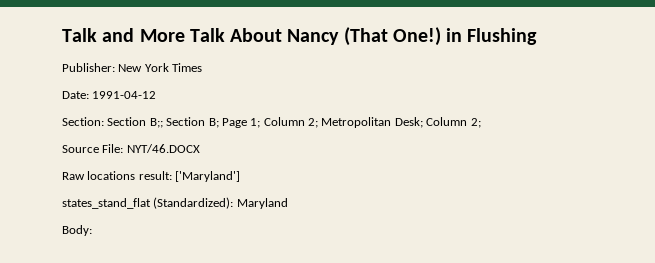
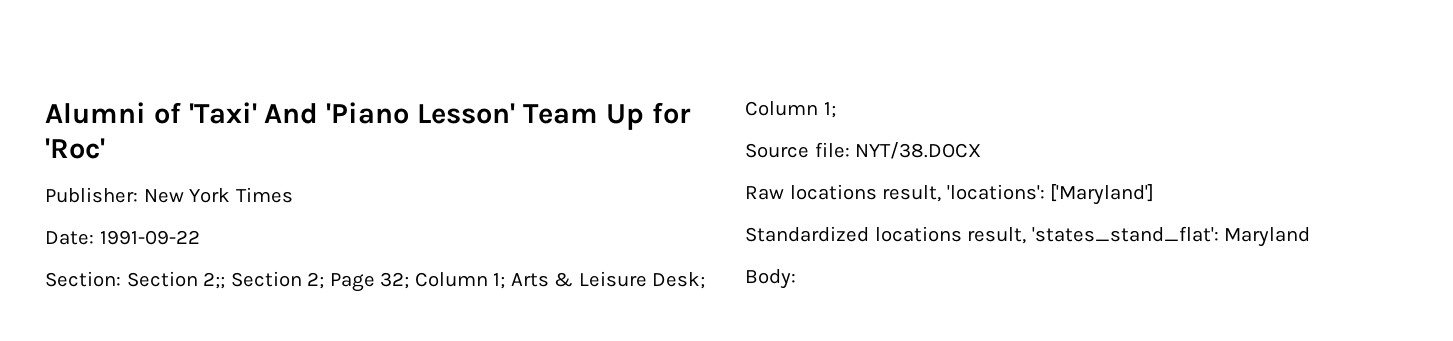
[62,27,538,46] Talk and More Talk About Nancy (That One!) in Flushing -> [45,102,691,130] [45,138,105,159] Alumni of 'Taxi' And 'Piano Lesson' Team Up for 'Roc'
[92,91,157,99] 1991-04-12 -> [99,230,200,245] 1991-09-22
[149,117,392,128] B;; Section B; Page 1; Column 2; Metropolitan -> [203,271,647,292] 2;; Section 2; Page 32; Column 1; Arts & Leisure
[470,118,481,128] 2; -> [823,102,836,118] 1;
[102,144,200,153] File: NYT/46.DOCX -> [814,142,982,159] file: NYT/38.DOCX
[138,171,172,180] result: -> [882,184,1045,202] result, 'locations':
[62,197,234,209] states_stand_flat (Standardized): -> [745,226,1219,244] Standardized locations result, 'states_stand_flat':

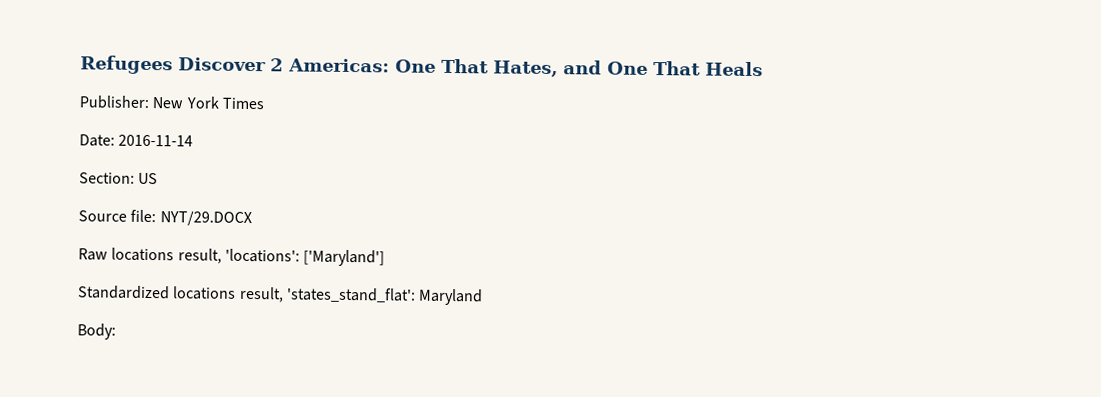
[45,102,691,130] [45,138,105,159] Alumni of 'Taxi' And 'Piano Lesson' Team Up for 'Roc' -> [80,55,763,78] Refugees Discover 2 Americas: One That Hates, and One That Heals
[99,230,200,245] 1991-09-22 -> [118,134,194,147] 2016-11-14
[126,271,706,292] [745,101,836,118] Section 2;; Section 2; Page 32; Column 1; Arts & Leisure Desk; Column 1; -> [138,172,159,185] US
[855,142,982,159] NYT/38.DOCX -> [159,211,252,227] NYT/29.DOCX

